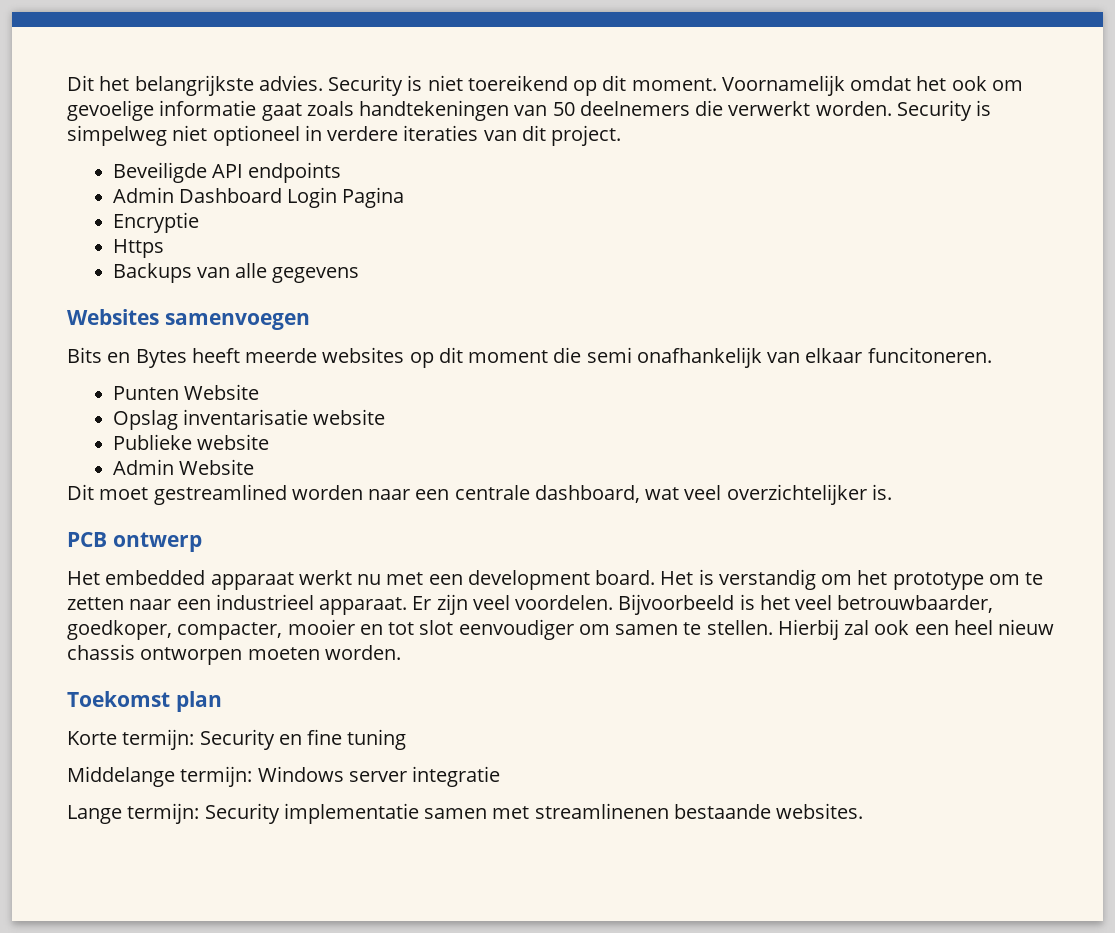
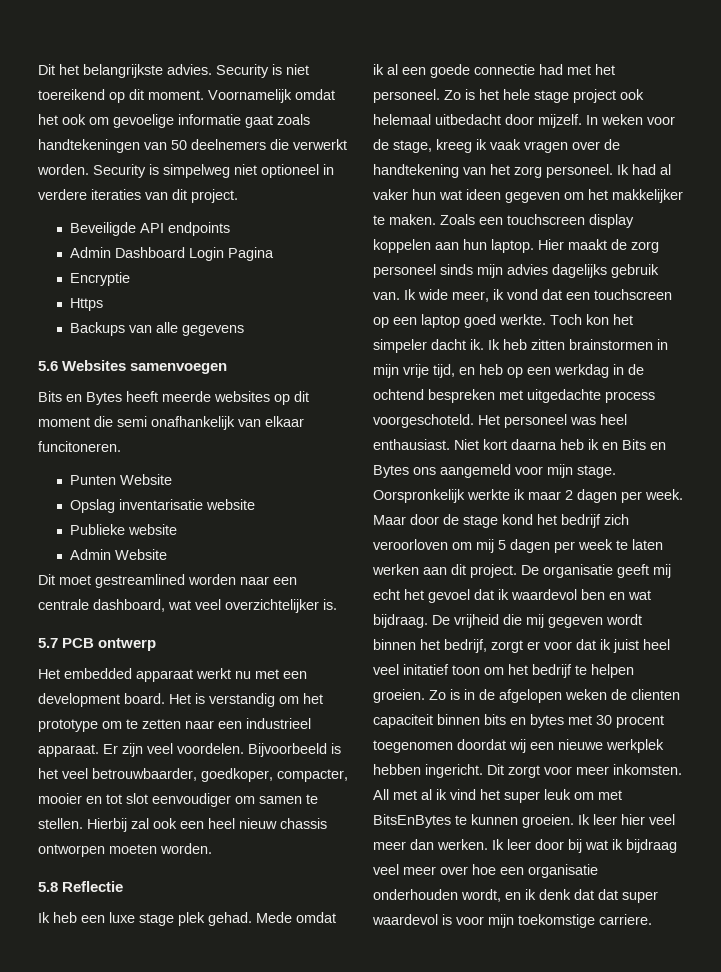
(360, 275) none -> [38,361,58,371] 5.6
(892, 492) none -> [38,638,58,648] 5.7
[67,691,222,712] [67,729,407,750] [67,766,501,787] [67,803,864,824] Toekomst plan // Korte termijn: Security en fine tuning // Middelange termijn: Windows server integratie // Lange termijn: Security implementatie samen met streamlinenen bestaande websites. -> [38,881,124,892] [38,912,336,926] [373,64,615,78] [373,89,644,103] [373,114,675,128] [373,139,620,153] [373,164,671,178] [373,189,683,203] [373,214,634,228] [373,239,659,253] [373,264,659,278] [373,289,672,302] [373,314,633,328] [373,339,668,353] [373,364,644,378] [373,389,655,403] [373,414,627,428] [373,439,666,450] [373,464,616,478] [373,489,683,503] [373,514,629,528] [373,539,663,553] [372,564,671,578] [373,589,651,603] [373,614,642,628] [373,639,670,653] [373,664,634,678] [373,689,680,703] [373,714,664,728] [373,739,664,753] [373,764,682,778] [373,789,622,803] [373,814,675,828] [373,839,677,853] [373,864,598,878] [373,889,658,903] [372,914,652,928] 5.8 Reflectie // Ik heb een luxe stage plek gehad. Mede omdat ik al een goede connectie had met het personeel. Zo is het hele stage project ook helemaal uitbedacht door mijzelf. In weken voor de stage, kreeg ik vaak vragen over de handtekening van het zorg personeel. Ik had al vaker hun wat ideen gegeven om het makkelijker te maken. Zoals een touchscreen display koppelen aan hun laptop. Hier maakt de zorg personeel sinds mijn advies dagelijks gebruik van. Ik wide meer, ik vond dat een touchscreen op een laptop goed werkte. Toch kon het simpeler dacht ik. Ik heb zitten brainstormen in mijn vrije tijd, en heb op een werkdag in de ochtend bespreken met uitgedachte process voorgeschoteld. Het personeel was heel enthausiast. Niet kort daarna heb ik en Bits en Bytes ons aangemeld voor mijn stage. Oorspronkelijk werkte ik maar 2 dagen per week. Maar door de stage kond het bedrijf zich veroorloven om mij 5 dagen per week te laten werken aan dit project. De organisatie geeft mij echt het gevoel dat ik waardevol ben en wat bijdraag. De vrijheid die mij gegeven wordt binnen het bedrijf, zorgt er voor dat ik juist heel veel initatief toon om het bedrijf te helpen groeien. Zo is in de afgelopen weken de clienten capaciteit binnen bits en bytes met 30 procent toegenomen doordat wij een nieuwe werkplek hebben ingericht. Dit zorgt voor meer inkomsten. All met al ik vind het super leuk om met BitsEnBytes te kunnen groeien. Ik leer hier veel meer dan werken. Ik leer door bij wat ik bijdraag veel meer over hoe een organisatie onderhouden wordt, en ik denk dat dat super waardevol is voor mijn toekomstige carriere.

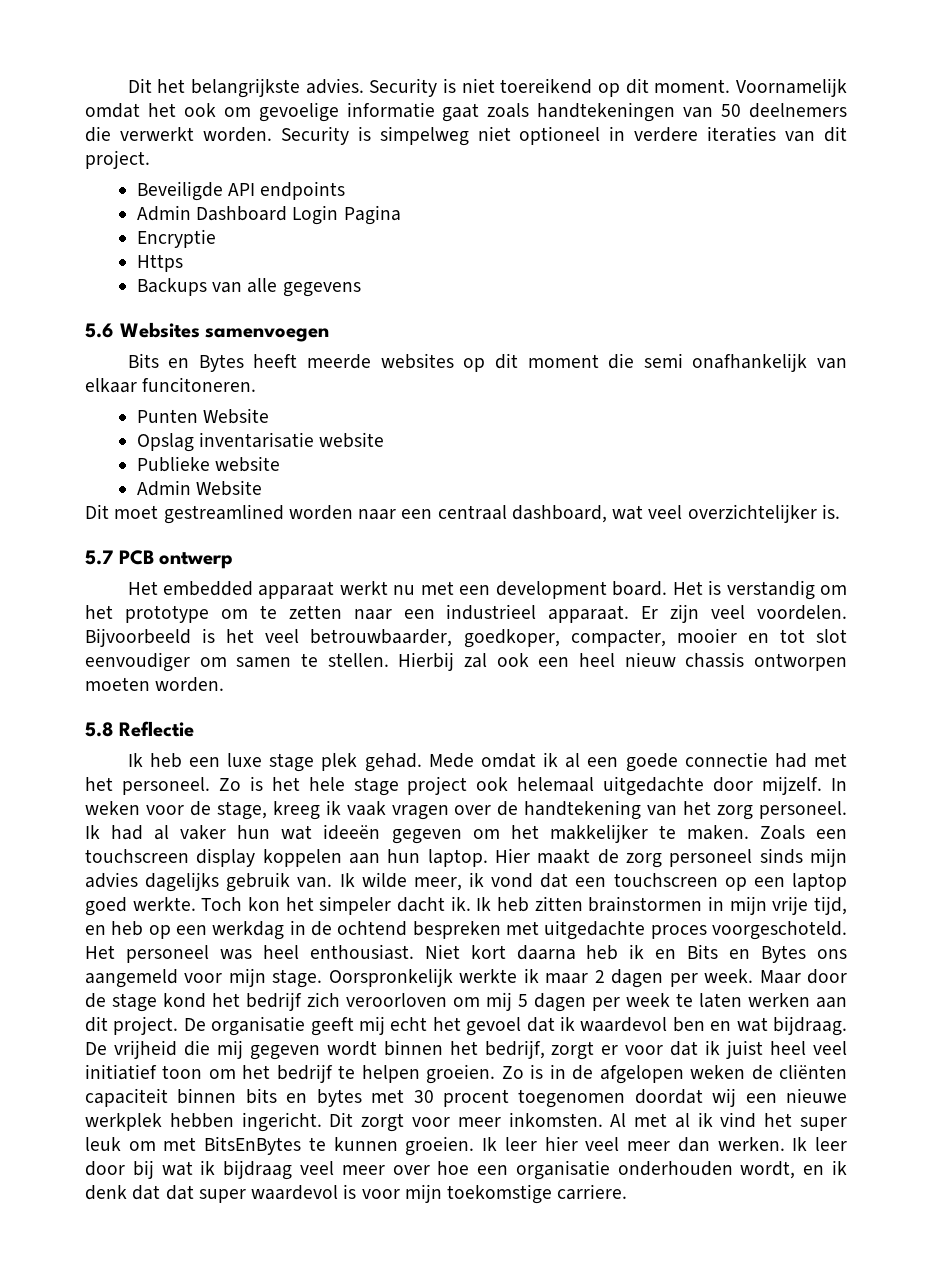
[38,599,89,610] centrale -> [437,505,507,520] centraal
[435,114,501,125] uitbedacht -> [603,776,705,796] uitgedachte
[466,189,501,200] ideen -> [323,824,381,840] ideeën
[418,289,448,300] wide -> [361,872,407,888] wilde
[605,391,655,403] process -> [650,925,707,939] proces
[373,439,450,450] enthausiast. -> [309,944,414,960] enthousiast.
[403,664,449,675] initatief -> [85,1064,157,1080] initiatief
[631,689,680,700] clienten -> [779,1064,847,1079] cliënten
[373,789,389,800] All -> [610,1113,627,1127] Al

